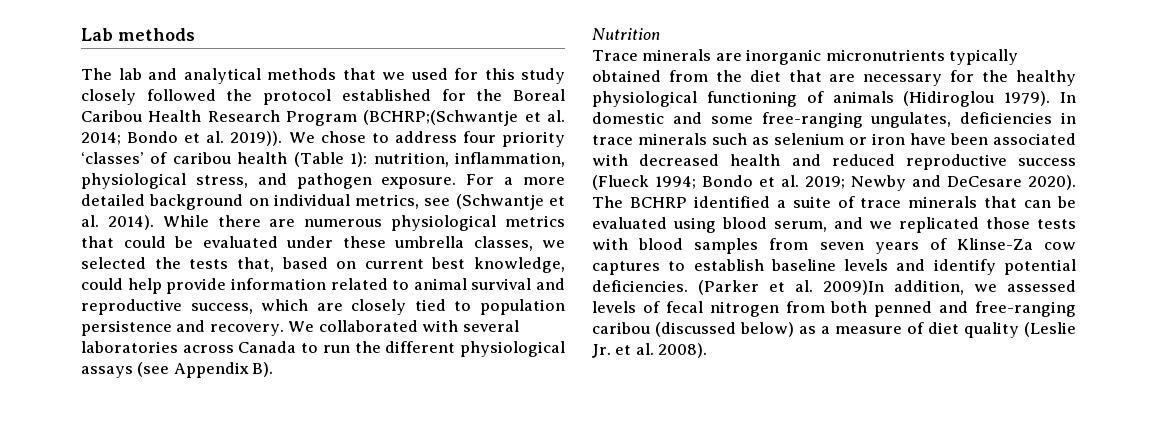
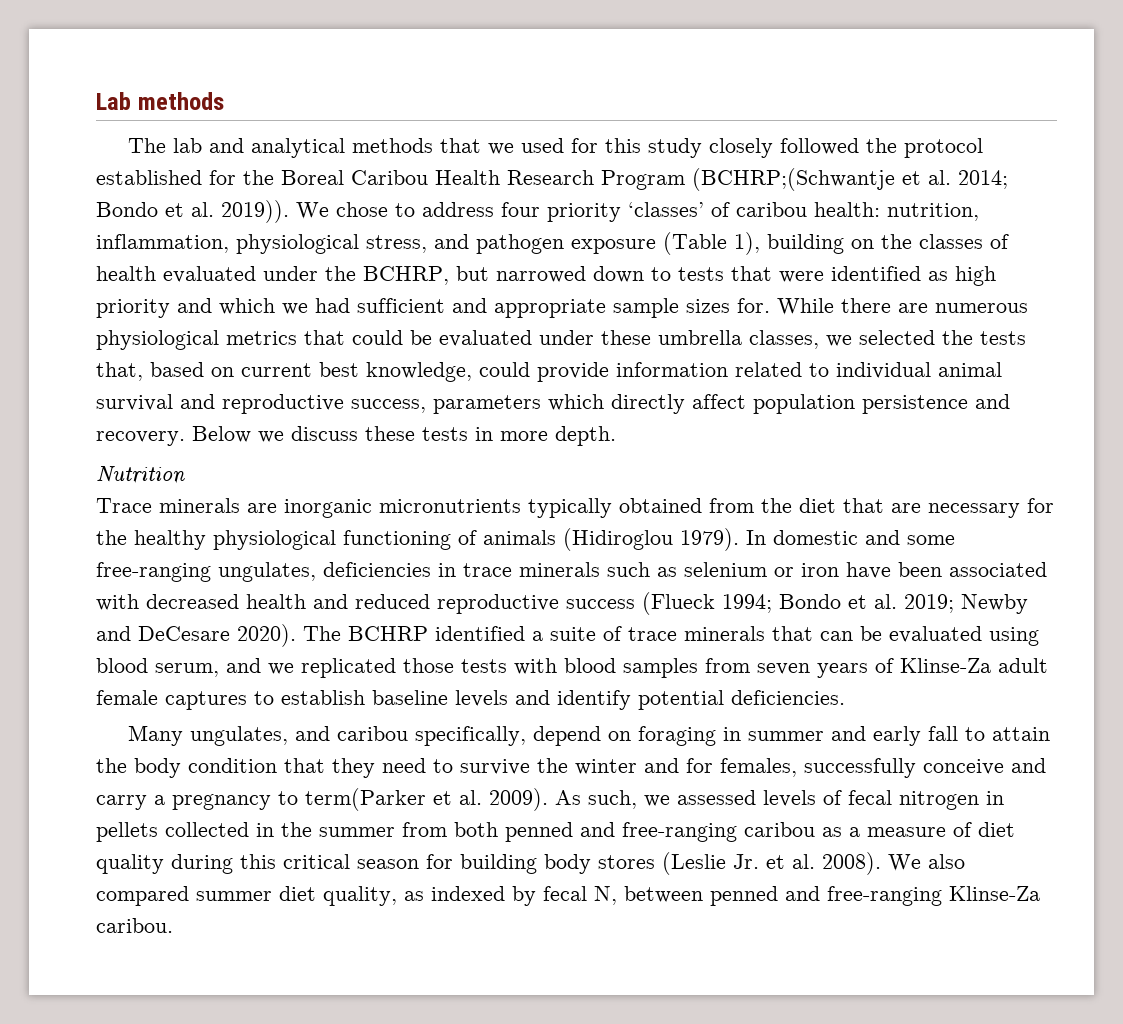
[237,152,368,167] health (Table 1): -> [814,202,880,217] health:
[381,174,565,189] [81,194,565,210] [81,215,154,230] exposure. For a more detailed background on individual metrics, see (Schwantje et al. 2014). -> [571,232,1009,255] [96,266,996,286] [96,298,770,318] exposure (Table 1), building on the classes of health evaluated under the BCHRP, but narrowed down to tests that were identified as high priority and which we had sufficient and appropriate sample sizes for.
[127,278,162,294] help -> (530, 369) none
(410, 285) none -> [836,362,931,379] individual
[261,299,565,315] [81,320,519,336] [81,341,565,357] [81,362,274,378] which are closely tied to population persistence and recovery. We collaborated with several laboratories across Canada to run the different physiological assays (see Appendix B). -> [433,394,1010,414] [96,426,616,446] parameters which directly affect population persistence and recovery. Below we discuss these tests in more depth.
[1044,242,1076,250] cow -> [998,658,1048,673] [96,690,158,705] adult female
[698,280,964,295] (Parker et al. 2009)In addition, -> [127,725,1050,746] [96,758,1046,778] [96,788,637,811] // Many ungulates, and caribou specifically, depend on foraging in summer and early fall to attain the body condition that they need to survive the winter and for females, successfully conceive and carry a pregnancy to term(Parker et al. 2009). As such,
(779, 309) none -> [986,791,1004,805] [96,822,395,842] in pellets collected in the summer
[655,322,794,337] (discussed below) -> (815, 829) none
(1019, 330) none -> [171,854,655,874] during this critical season for building body stores
(708, 350) none -> [888,854,965,871] [96,886,1040,906] [96,918,173,933] We also compared summer diet quality, as indexed by fecal N, between penned and free-ranging Klinse-Za caribou.

